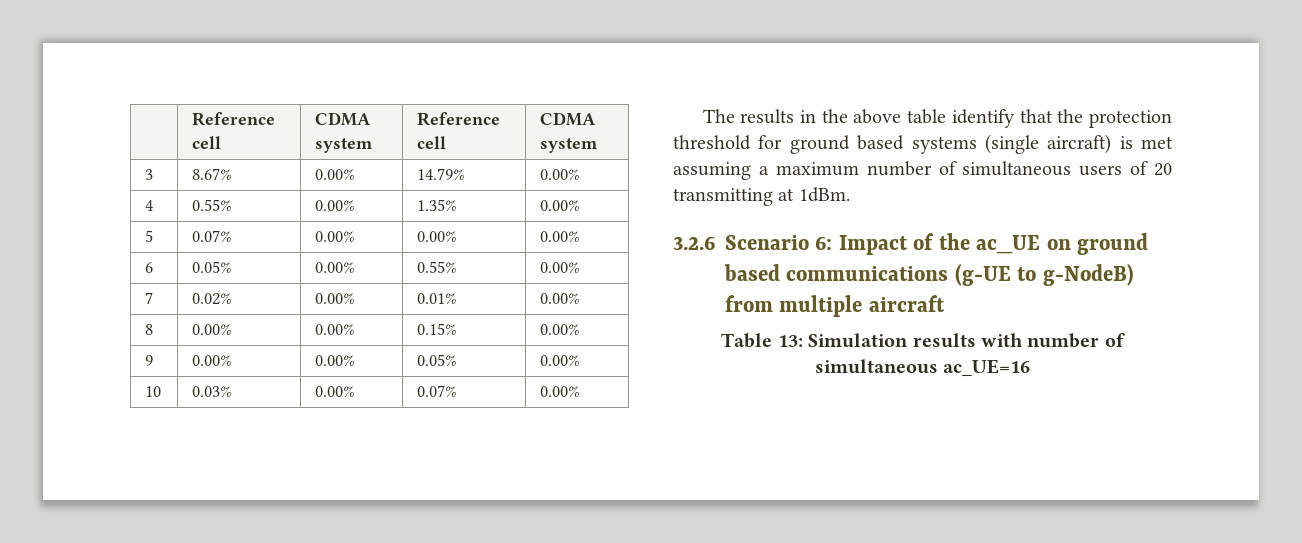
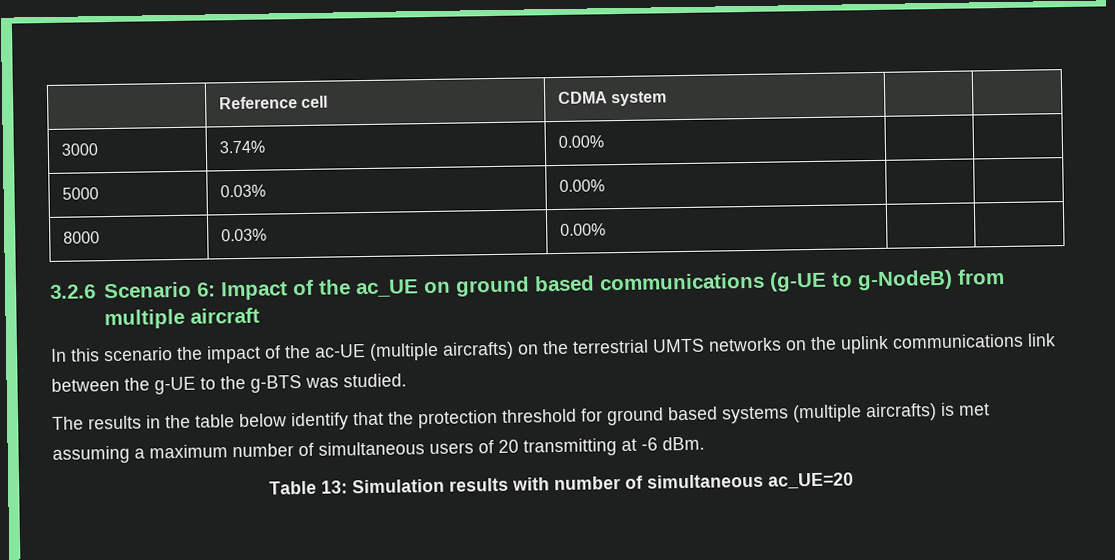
[417,112,501,126] [417,136,447,149] [540,112,597,126] [540,138,599,153] [145,169,154,180] [192,168,232,180] [315,169,355,180] [417,168,465,180] [540,169,580,180] [145,200,154,211] [192,199,232,211] [315,200,355,211] [417,199,457,211] [540,200,580,211] [145,230,154,242] [192,230,232,242] [315,231,355,242] [417,231,457,242] [540,231,580,242] [145,262,154,273] [192,261,232,273] [315,262,355,273] [417,261,457,273] [540,262,580,273] [145,292,154,304] [192,293,232,305] [315,293,355,304] [417,293,457,304] [540,293,580,304] [145,324,154,335] [192,324,232,335] [315,324,355,335] [417,323,457,335] [540,324,580,335] [145,355,154,366] [192,355,232,366] [315,355,355,366] [417,354,457,366] [540,355,580,366] [145,386,162,397] [192,386,232,397] [315,386,355,397] [417,385,457,397] [540,386,580,397] [702,109,1172,128] [673,134,1173,154] [673,161,1172,180] [673,187,850,206] Reference cell | CDMA system // 3 | 8.67% | 0.00% | 14.79% | 0.00% // 4 | 0.55% | 0.00% | 1.35% | 0.00% // 5 | 0.07% | 0.00% | 0.00% | 0.00% // 6 | 0.05% | 0.00% | 0.55% | 0.00% // 7 | 0.02% | 0.00% | 0.01% | 0.00% // 8 | 0.00% | 0.00% | 0.15% | 0.00% // 9 | 0.00% | 0.00% | 0.05% | 0.00% // 10 | 0.03% | 0.00% | 0.07% | 0.00% // The results in the above table identify that the protection threshold for ground based systems (single aircraft) is met assuming a maximum number of simultaneous users of 20 transmitting at 1dBm. -> [60,143,98,156] [218,140,265,154] [557,135,604,148] [61,187,99,200] [219,184,266,198] [558,179,605,192] [62,231,100,244] [220,228,267,242] [559,223,606,236] | // 3000 | 3.74% | 0.00% | | // 5000 | 0.03% | 0.00% | | // 8000 | 0.03% | 0.00% | |
(945, 303) none -> [51,333,1056,364] [51,373,407,395] [52,402,990,431] [52,436,705,464] // In this scenario the impact of the ac-UE (multiple aircrafts) on the terrestrial UMTS networks on the uplink communications link between the g-UE to the g-BTS was studied. // The results in the table below identify that the protection threshold for ground based systems (multiple aircrafts) is met assuming a maximum number of simultaneous users of 20 transmitting at -6 dBm.
[943,359,1031,377] ac_UE=16 -> [767,472,854,489] ac_UE=20

